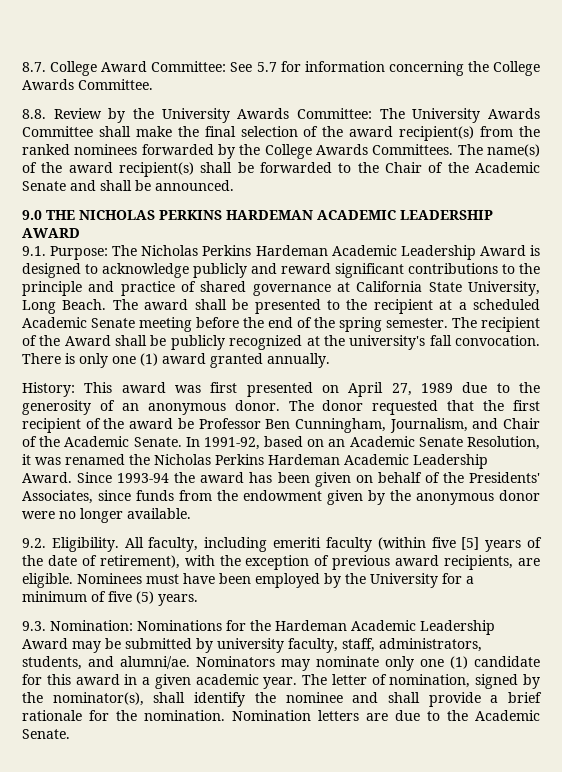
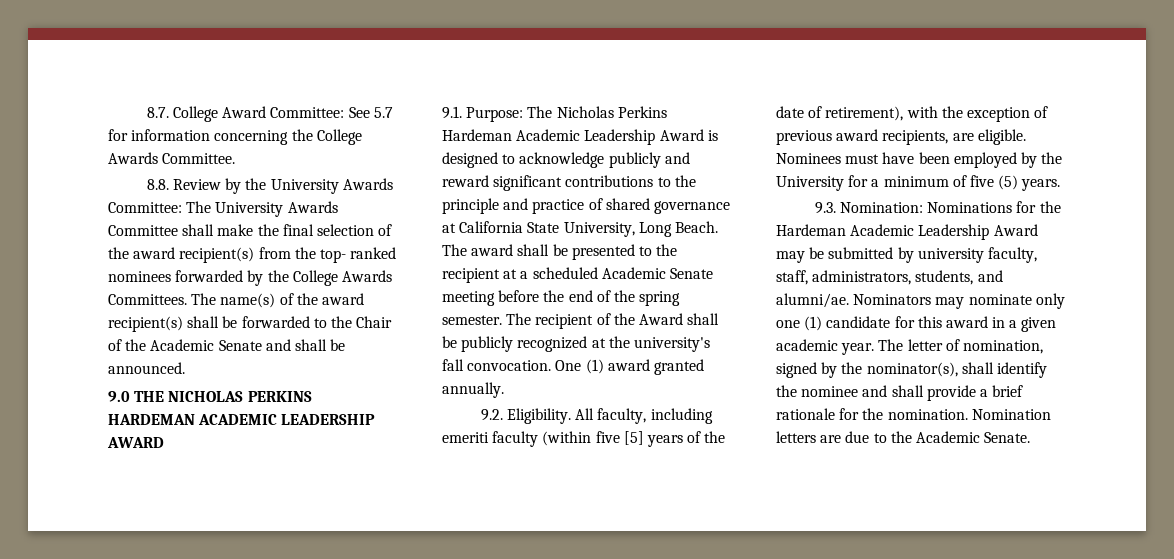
(541, 131) none -> [319,249,346,263] top-
[22,353,136,368] There is only one -> [555,360,582,371] One
[22,382,540,397] [22,400,540,415] [22,418,540,433] [22,436,540,450] [22,454,488,469] [22,472,540,487] [22,490,540,505] [22,508,191,523] // History: This award was first presented on April 27, 1989 due to the generosity of an anonymous donor. The donor requested that the first recipient of the award be Professor Ben Cunningham, Journalism, and Chair of the Academic Senate. In 1991-92, based on an Academic Senate Resolution, it was renamed the Nicholas Perkins Hardeman Academic Leadership Award. Since 1993-94 the award has been given on behalf of the Presidents' Associates, since funds from the endowment given by the anonymous donor were no longer available. -> (504, 390) none

